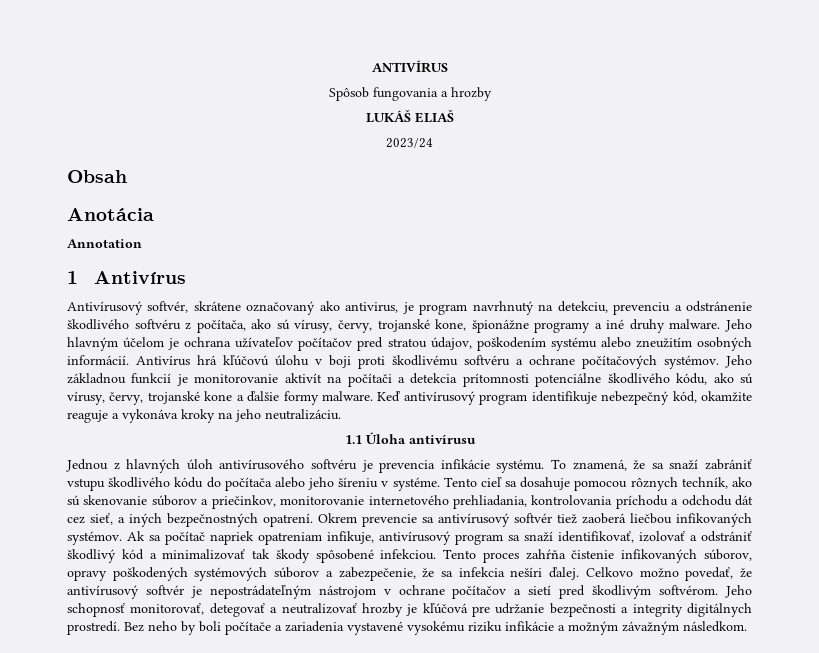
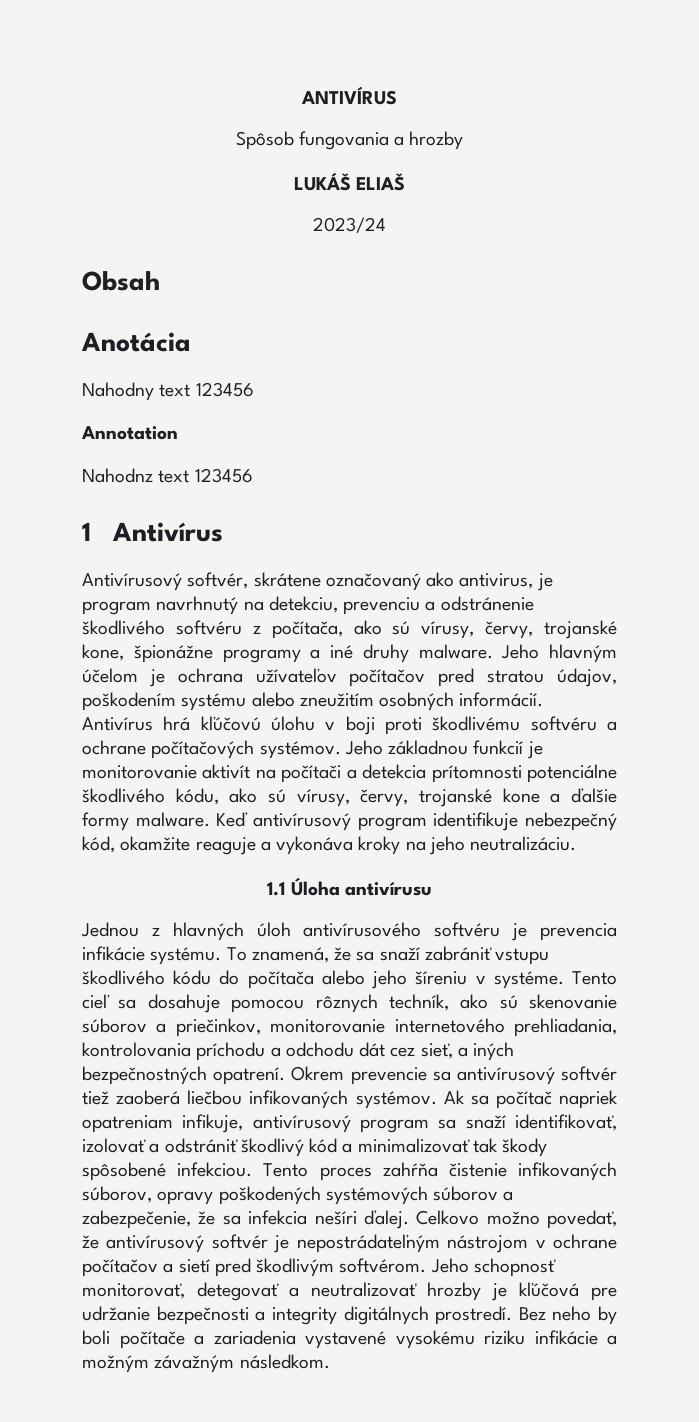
[67,239,142,248] Annotation -> [82,382,254,401] [81,426,178,440] [82,468,253,483] Nahodny text 123456 // Annotation // Nahodnz text 123456

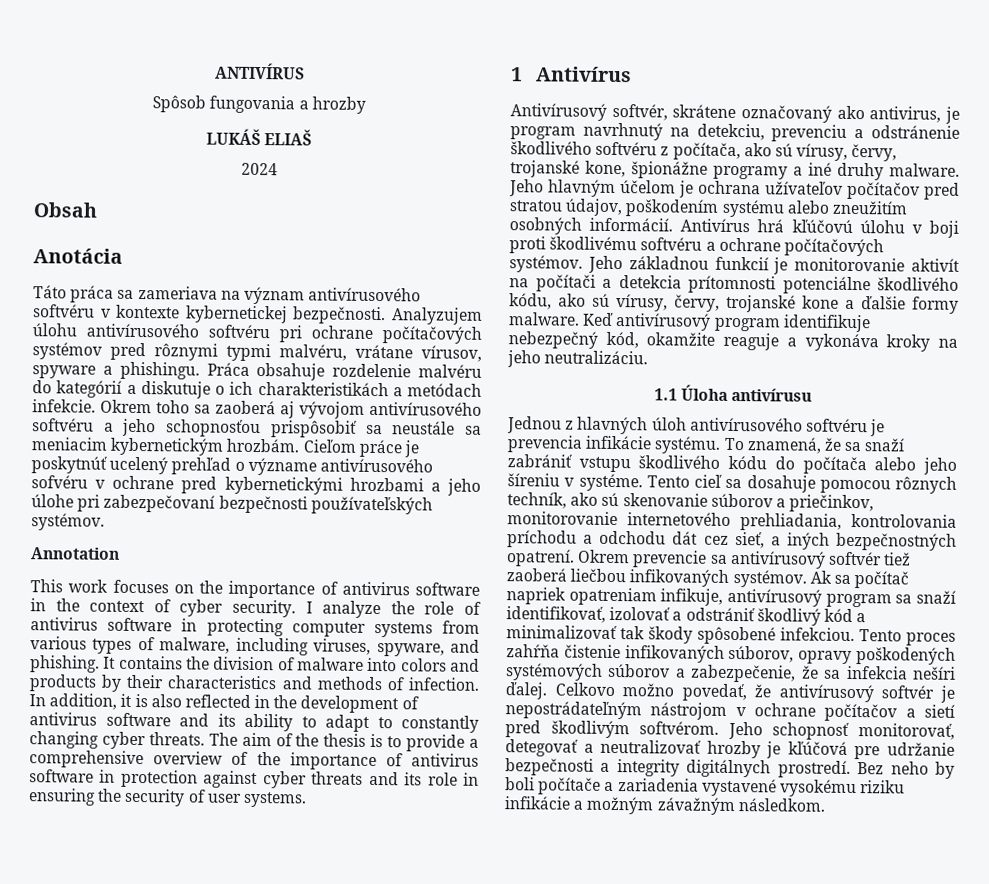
[313,217,386,233] 2023/24 -> [240,162,278,176] 2024
[82,382,254,401] [81,426,178,440] [82,468,253,483] Nahodny text 123456 // Annotation // Nahodnz text 123456 -> [33,285,422,305] [33,304,483,325] [32,323,482,344] [32,342,482,362] [32,361,482,381] [32,380,482,399] [32,399,482,419] [32,418,483,438] [31,437,420,458] [31,456,433,476] [31,475,482,496] [31,494,433,515] [31,513,105,531] [31,547,120,560] [30,579,480,599] [30,598,482,619] [30,617,480,638] [30,636,480,657] [30,655,480,673] [29,674,481,692] [29,693,419,714] [29,712,479,733] [29,731,480,752] [29,750,479,771] [29,769,480,789] [28,788,307,808] Táto práca sa zameriava na význam antivírusového softvéru v kontexte kybernetickej bezpečnosti. Analyzujem úlohu antivírusového softvéru pri ochrane počítačových systémov pred rôznymi typmi malvéru, vrátane vírusov, spyware a phishingu. Práca obsahuje rozdelenie malvéru do kategórií a diskutuje o ich charakteristikách a metódach infekcie. Okrem toho sa zaoberá aj vývojom antivírusového softvéru a jeho schopnosťou prispôsobiť sa neustále sa meniacim kybernetickým hrozbám. Cieľom práce je poskytnúť ucelený prehľad o význame antivírusového sofvéru v ochrane pred kybernetickými hrozbami a jeho úlohe pri zabezpečovaní bezpečnosti používateľských systémov. // Annotation // This work focuses on the importance of antivirus software in the context of cyber security. I analyze the role of antivirus software in protecting computer systems from various types of malware, including viruses, spyware, and phishing. It contains the division of malware into colors and products by their characteristics and methods of infection. In addition, it is also reflected in the development of antivirus software and its ability to adapt to constantly changing cyber threats. The aim of the thesis is to provide a comprehensive overview of the importance of antivirus software in protection against cyber threats and its role in ensuring the security of user systems.

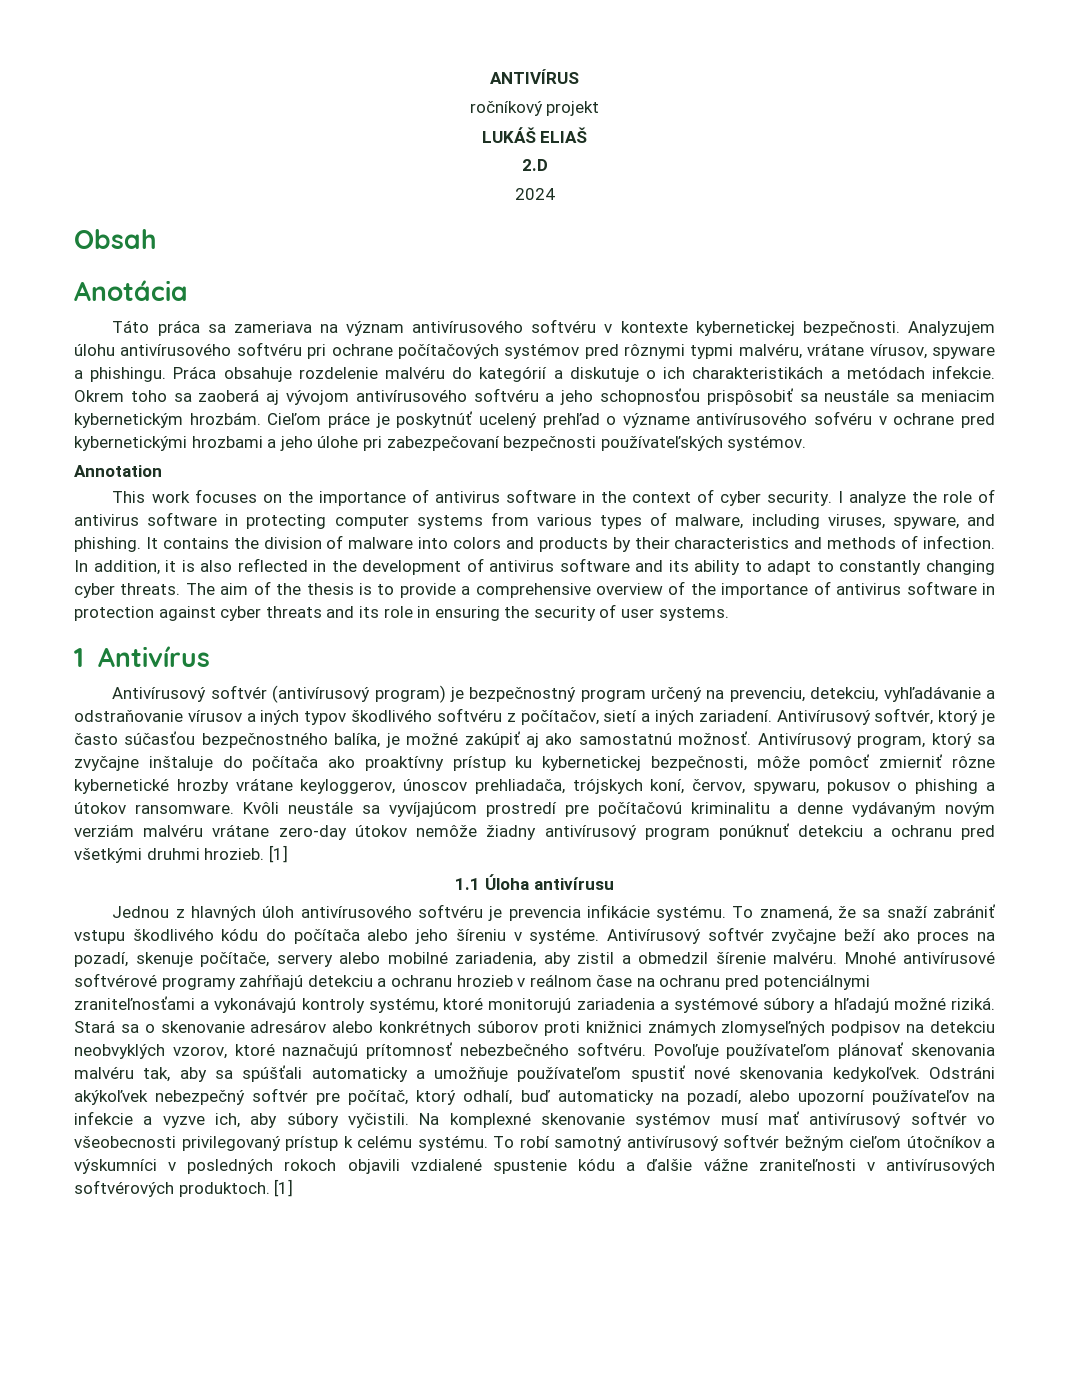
[152,95,366,114] Spôsob fungovania a hrozby -> [469,101,600,116] ročníkový projekt
(313, 137) none -> [521,159,548,171] // 2.D
[611,103,960,124] [510,122,960,142] [510,141,898,162] [510,160,960,181] [509,179,960,200] [509,198,908,218] [509,217,960,238] [509,236,884,257] [509,255,960,275] [509,274,959,295] [509,293,959,314] [508,312,871,333] [508,331,958,352] [507,350,649,368] softvér, skrátene označovaný ako antivirus, je program navrhnutý na detekciu, prevenciu a odstránenie škodlivého softvéru z počítača, ako sú vírusy, červy, trojanské kone, špionážne programy a iné druhy malware. Jeho hlavným účelom je ochrana užívateľov počítačov pred stratou údajov, poškodením systému alebo zneužitím osobných informácií. Antivírus hrá kľúčovú úlohu v boji proti škodlivému softvéru a ochrane počítačových systémov. Jeho základnou funkcií je monitorovanie aktivít na počítači a detekcia prítomnosti potenciálne škodlivého kódu, ako sú vírusy, červy, trojanské kone a ďalšie formy malware. Keď antivírusový program identifikuje nebezpečný kód, okamžite reaguje a vykonáva kroky na jeho neutralizáciu. -> [210,685,995,703] [74,708,995,725] [74,731,996,748] [74,754,995,771] [74,778,995,794] [74,801,995,817] [74,823,995,840] [74,845,288,863] softvér (antivírusový program) je bezpečnostný program určený na prevenciu, detekciu, vyhľadávanie a odstraňovanie vírusov a iných typov škodlivého softvéru z počítačov, sietí a iných zariadení. Antivírusový softvér, ktorý je často súčasťou bezpečnostného balíka, je možné zakúpiť aj ako samostatnú možnosť. Antivírusový program, ktorý sa zvyčajne inštaluje do počítača ako proaktívny prístup ku kybernetickej bezpečnosti, môže pomôcť zmierniť rôzne kybernetické hrozby vrátane keyloggerov, únoscov prehliadača, trójskych koní, červov, spywaru, pokusov o phishing a útokov ransomware. Kvôli neustále sa vyvíjajúcom prostredí pre počítačovú kriminalitu a denne vydávaným novým verziám malvéru vrátane zero-day útokov nemôže žiadny antivírusový program ponúknuť detekciu a ochranu pred všetkými druhmi hrozieb. [1]
[646,474,957,494] [507,492,875,513] [507,511,957,531] [507,530,957,551] [506,549,912,569] [506,568,910,589] [506,587,956,608] [506,606,867,626] [506,625,956,646] [506,644,956,665] [506,663,956,683] [505,682,955,703] [505,701,955,722] [505,720,955,740] [505,739,955,760] [505,758,955,779] [505,777,906,798] [504,796,826,816] Tento cieľ sa dosahuje pomocou rôznych techník, ako sú skenovanie súborov a priečinkov, monitorovanie internetového prehliadania, kontrolovania príchodu a odchodu dát cez sieť, a iných bezpečnostných opatrení. Okrem prevencie sa antivírusový softvér tiež zaoberá liečbou infikovaných systémov. Ak sa počítač napriek opatreniam infikuje, antivírusový program sa snaží identifikovať, izolovať a odstrániť škodlivý kód a minimalizovať tak škody spôsobené infekciou. Tento proces zahŕňa čistenie infikovaných súborov, opravy poškodených systémových súborov a zabezpečenie, že sa infekcia nešíri ďalej. Celkovo možno povedať, že antivírusový softvér je nepostrádateľným nástrojom v ochrane počítačov a sietí pred škodlivým softvérom. Jeho schopnosť monitorovať, detegovať a neutralizovať hrozby je kľúčová pre udržanie bezpečnosti a integrity digitálnych prostredí. Bez neho by boli počítače a zariadenia vystavené vysokému riziku infikácie a možným závažným následkom. -> [606,927,995,944] [74,951,995,967] [74,973,870,990] [74,996,995,1013] [74,1020,995,1036] [74,1042,995,1059] [74,1065,995,1082] [74,1088,995,1105] [74,1111,996,1128] [74,1134,995,1151] [74,1158,996,1174] [74,1179,294,1197] Antivírusový softvér zvyčajne beží ako proces na pozadí, skenuje počítače, servery alebo mobilné zariadenia, aby zistil a obmedzil šírenie malvéru. Mnohé antivírusové softvérové programy zahŕňajú detekciu a ochranu hrozieb v reálnom čase na ochranu pred potenciálnymi zraniteľnosťami a vykonávajú kontroly systému, ktoré monitorujú zariadenia a systémové súbory a hľadajú možné riziká. Stará sa o skenovanie adresárov alebo konkrétnych súborov proti knižnici známych zlomyseľných podpisov na detekciu neobvyklých vzorov, ktoré naznačujú prítomnosť nebezbečného softvéru. Povoľuje používateľom plánovať skenovania malvéru tak, aby sa spúšťali automaticky a umožňuje používateľom spustiť nové skenovania kedykoľvek. Odstráni akýkoľvek nebezpečný softvér pre počítač, ktorý odhalí, buď automaticky na pozadí, alebo upozorní používateľov na infekcie a vyzve ich, aby súbory vyčistili. Na komplexné skenovanie systémov musí mať antivírusový softvér vo všeobecnosti privilegovaný prístup k celému systému. To robí samotný antivírusový softvér bežným cieľom útočníkov a výskumníci v posledných rokoch objavili vzdialené spustenie kódu a ďalšie vážne zraniteľnosti v antivírusových softvérových produktoch. [1]

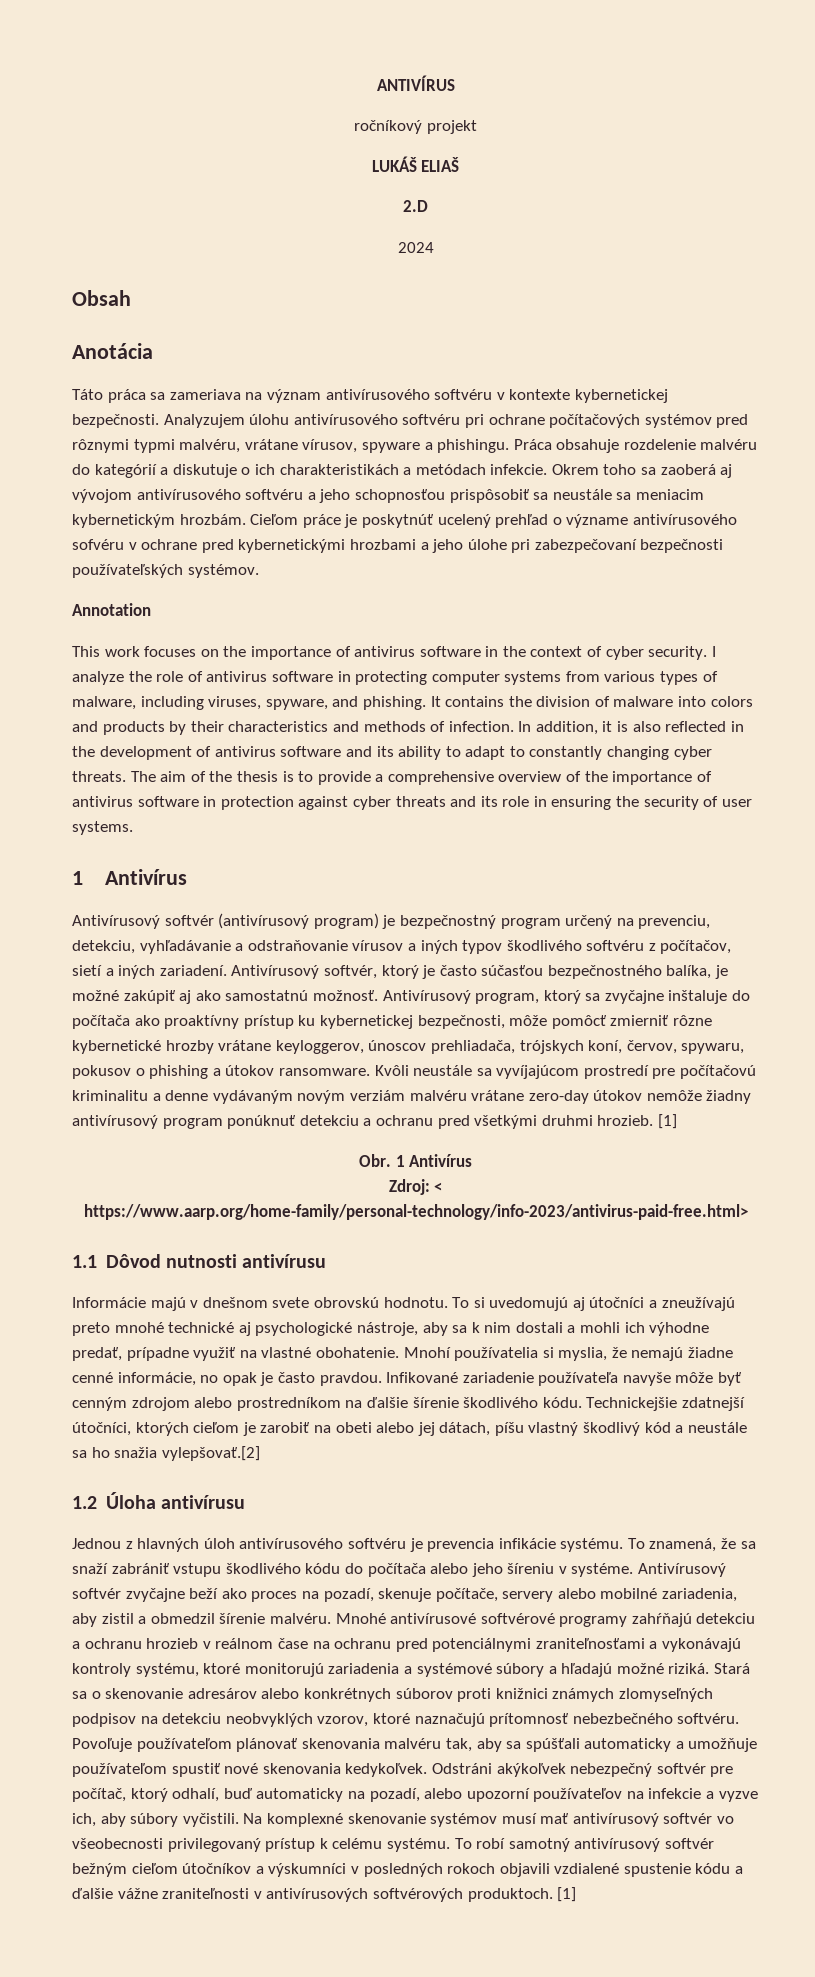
[455,878,481,890] 1.1 -> [358,1154,473,1167] [388,1179,443,1195] [83,1204,748,1220] [72,1254,327,1268] [72,1297,735,1311] [72,1322,710,1336] [72,1347,734,1361] [72,1372,742,1386] [72,1397,745,1411] [72,1422,747,1436] [72,1446,260,1461] [72,1496,97,1509] Obr. 1 Antivírus // Zdroj: < https://www.aarp.org/home-family/personal-technology/info-2023/antivirus-paid-free.html> // 1.1 Dôvod nutnosti antivírusu // Informácie majú v dnešnom svete obrovskú hodnotu. To si uvedomujú aj útočníci a zneužívajú preto mnohé technické aj psychologické nástroje, aby sa k nim dostali a mohli ich výhodne predať, prípadne využiť na vlastné obohatenie. Mnohí používatelia si myslia, že nemajú žiadne cenné informácie, no opak je často pravdou. Infikované zariadenie používateľa navyše môže byť cenným zdrojom alebo prostredníkom na ďalšie šírenie škodlivého kódu. Technickejšie zdatnejší útočníci, ktorých cieľom je zarobiť na obeti alebo jej dátach, píšu vlastný škodlivý kód a neustále sa ho snažia vylepšovať.[2] // 1.2

